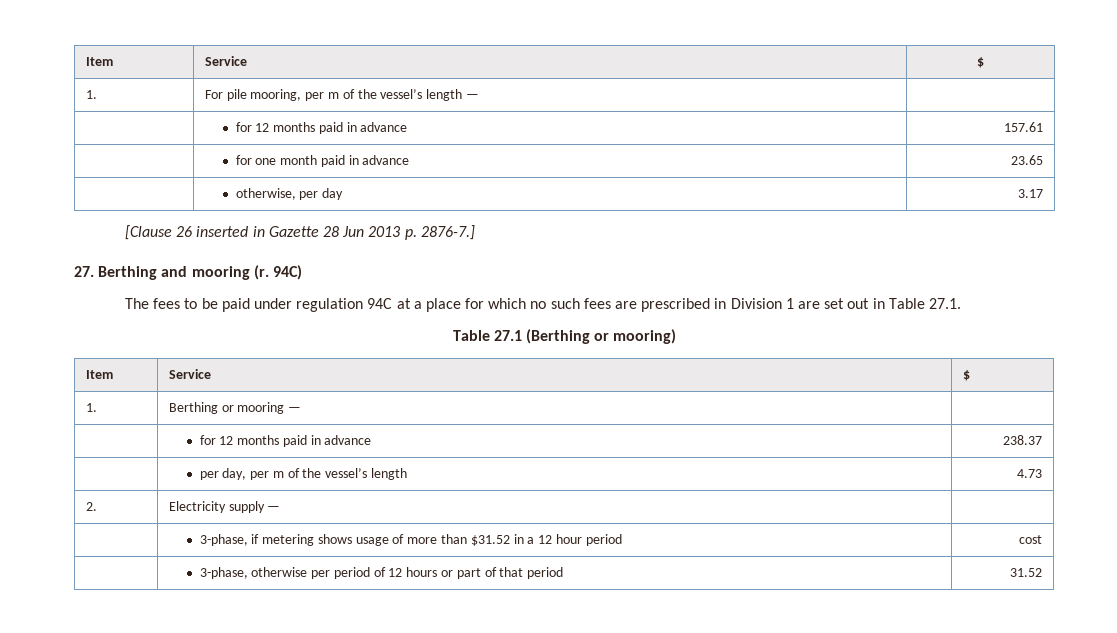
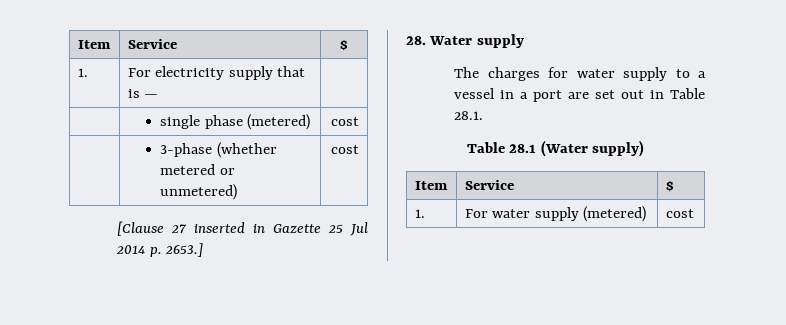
[85,57,113,66] [204,56,247,66] [977,57,984,68] [85,90,97,99] [204,89,479,101] [235,122,408,134] [1004,122,1044,132] [235,155,410,167] [1011,155,1044,165] [235,188,344,200] [1018,189,1044,198] Item | Service | $ // 1. | For pile mooring, per m of the vessel’s length — | // | for 12 months paid in advance | 157.61 // | for one month paid in advance | 23.65 // | otherwise, per day | 3.17 -> [77,40,111,49] [127,39,177,49] [340,40,348,51] [77,68,88,77] [127,66,306,80] [127,89,159,98] [160,114,311,130] [331,117,360,126] [160,142,277,158] [160,164,235,175] [160,184,238,200] [331,145,360,154] Item | Service | $ // 1. | For electricity supply that is — | // | single phase (metered) | cost // | 3-phase (whether metered or unmetered) | cost
[176,226,193,237] 26 -> [171,224,188,234] 27
[323,225,475,240] [74,265,302,280] [125,298,794,312] 28 Jun 2013 p. 2876-7.] // 27. Berthing and mooring (r. 94C) // The fees to be paid under regulation 94C at a place for which no such fees are prescribed in Division 1 -> [328,222,368,236] [116,243,204,257] [406,34,524,48] [454,67,706,81] [454,88,563,102] 25 Jul 2014 p. 2653.] // 28. Water supply // The charges for water supply to a vessel in a port
[928,298,961,309] [452,329,677,344] [85,370,113,379] [168,369,211,379] [962,370,970,381] [85,403,97,412] [168,402,302,414] [199,435,372,447] [1003,435,1043,445] [199,468,408,480] [1017,469,1043,478] [85,502,97,511] [168,501,281,513] [199,534,622,546] [1019,535,1043,544] [199,567,564,579] [1010,568,1043,577] 27.1. // Table 27.1 (Berthing or mooring) // Item | Service | $ // 1. | Berthing or mooring — | // | for 12 months paid in advance | 238.37 // | per day, per m of the vessel’s length | 4.73 // 2. | Electricity supply — | // | 3-phase, if metering shows usage of more than $31.52 in a 12 hour period | cost // | 3-phase, otherwise per period of 12 hours or part of that period | 31.52 -> [454,111,484,120] [466,140,645,157] [414,181,448,190] [464,180,514,190] [665,181,674,192] [414,209,425,218] [464,206,647,222] [665,209,694,218] 28.1. // Table 28.1 (Water supply) // Item | Service | $ // 1. | For water supply (metered) | cost

